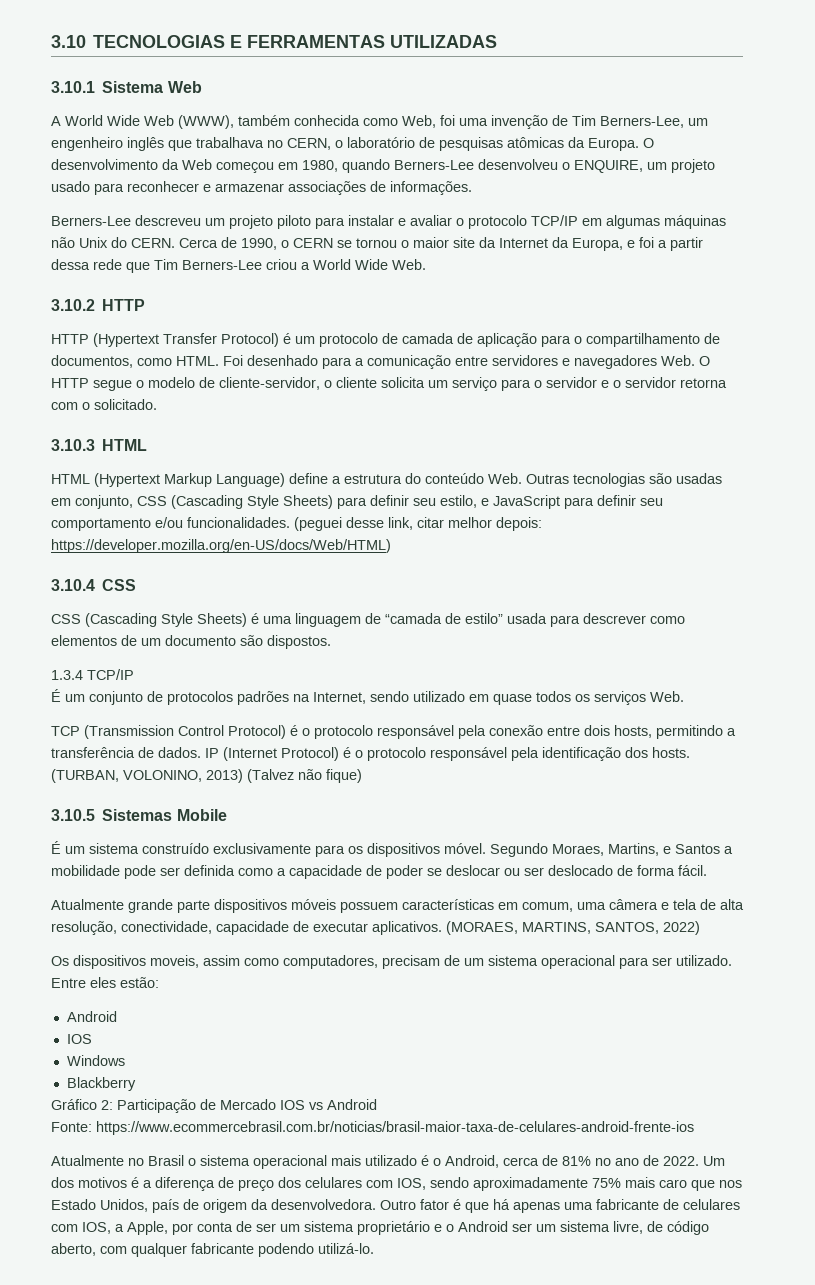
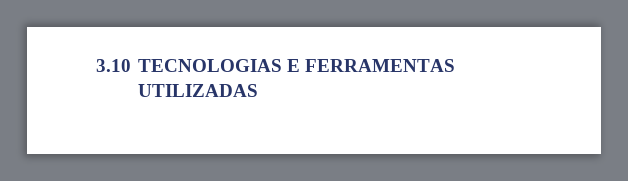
[51,81,202,93] [51,115,708,129] [51,137,654,151] [51,159,715,173] [51,181,472,195] [51,215,726,229] [51,237,703,251] [51,259,426,273] [51,299,146,311] [51,333,720,347] [51,355,710,369] [51,377,727,391] [51,399,157,410] [51,439,148,451] [51,473,722,487] [51,495,663,509] [51,517,542,531] [51,539,391,553] [51,579,137,591] [51,613,685,627] [51,635,331,649] [51,669,134,680] [51,689,684,705] [51,725,736,739] [51,747,690,761] [51,769,362,783] [51,809,227,821] [51,841,733,857] [51,865,707,879] [51,899,744,913] [51,921,700,935] [51,955,732,969] [51,977,159,988] [66,1011,117,1022] [66,1034,92,1044] [66,1055,125,1066] [66,1077,136,1091] [51,1099,377,1113] [51,1121,694,1135] [51,1155,725,1169] [51,1177,742,1191] [51,1199,740,1213] [51,1221,709,1235] [51,1243,374,1257] // 3.10.1 Sistema Web // A World Wide Web (WWW), também conhecida como Web, foi uma invenção de Tim Berners-Lee, um engenheiro inglês que trabalhava no CERN, o laboratório de pesquisas atômicas da Europa. O desenvolvimento da Web começou em 1980, quando Berners-Lee desenvolveu o ENQUIRE, um projeto usado para reconhecer e armazenar associações de informações. // Berners-Lee descreveu um projeto piloto para instalar e avaliar o protocolo TCP/IP em algumas máquinas não Unix do CERN. Cerca de 1990, o CERN se tornou o maior site da Internet da Europa, e foi a partir dessa rede que Tim Berners-Lee criou a World Wide Web. // 3.10.2 HTTP // HTTP (Hypertext Transfer Protocol) é um protocolo de camada de aplicação para o compartilhamento de documentos, como HTML. Foi desenhado para a comunicação entre servidores e navegadores Web. O HTTP segue o modelo de cliente-servidor, o cliente solicita um serviço para o servidor e o servidor retorna com o solicitado. // 3.10.3 HTML // HTML (Hypertext Markup Language) define a estrutura do conteúdo Web. Outras tecnologias são usadas em conjunto, CSS (Cascading Style Sheets) para definir seu estilo, e JavaScript para definir seu comportamento e/ou funcionalidades. (peguei desse link, citar melhor depois: https://developer.mozilla.org/en-US/docs/Web/HTML) // 3.10.4 CSS // CSS (Cascading Style Sheets) é uma linguagem de “camada de estilo” usada para descrever como elementos de um documento são dispostos. // 1.3.4 TCP/IP // É um conjunto de protocolos padrões na Internet, sendo utilizado em quase todos os serviços Web. // TCP (Transmission Control Protocol) é o protocolo responsável pela conexão entre dois hosts, permitindo a transferência de dados. IP (Internet Protocol) é o protocolo responsável pela identificação dos hosts. (TURBAN, VOLONINO, 2013) (Talvez não fique) // 3.10.5 Sistemas Mobile // É um sistema construído exclusivamente para os dispositivos móvel. Segundo Moraes, Martins, e Santos a mobilidade pode ser definida como a capacidade de poder se deslocar ou ser deslocado de forma fácil. // Atualmente grande parte dispositivos móveis possuem características em comum, uma câmera e tela de alta resolução, conectividade, capacidade de executar aplicativos. (MORAES, MARTINS, SANTOS, 2022) // Os dispositivos moveis, assim como computadores, precisam de um sistema operacional para ser utilizado. Entre eles estão: // Android // IOS // Windows // Blackberry // Gráfico 2: Participação de Mercado IOS vs Android // Fonte: https://www.ecommercebrasil.com.br/noticias/brasil-maior-taxa-de-celulares-android-frente-ios // Atualmente no Brasil o sistema operacional mais utilizado é o Android, cerca de 81% no ano de 2022. Um dos motivos é a diferença de preço dos celulares com IOS, sendo aproximadamente 75% mais caro que nos Estado Unidos, país de origem da desenvolvedora. Outro fator é que há apenas uma fabricante de celulares com IOS, a Apple, por conta de ser um sistema proprietário e o Android ser um sistema livre, de código aberto, com qualquer fabricante podendo utilizá-lo. -> (258, 90) none

